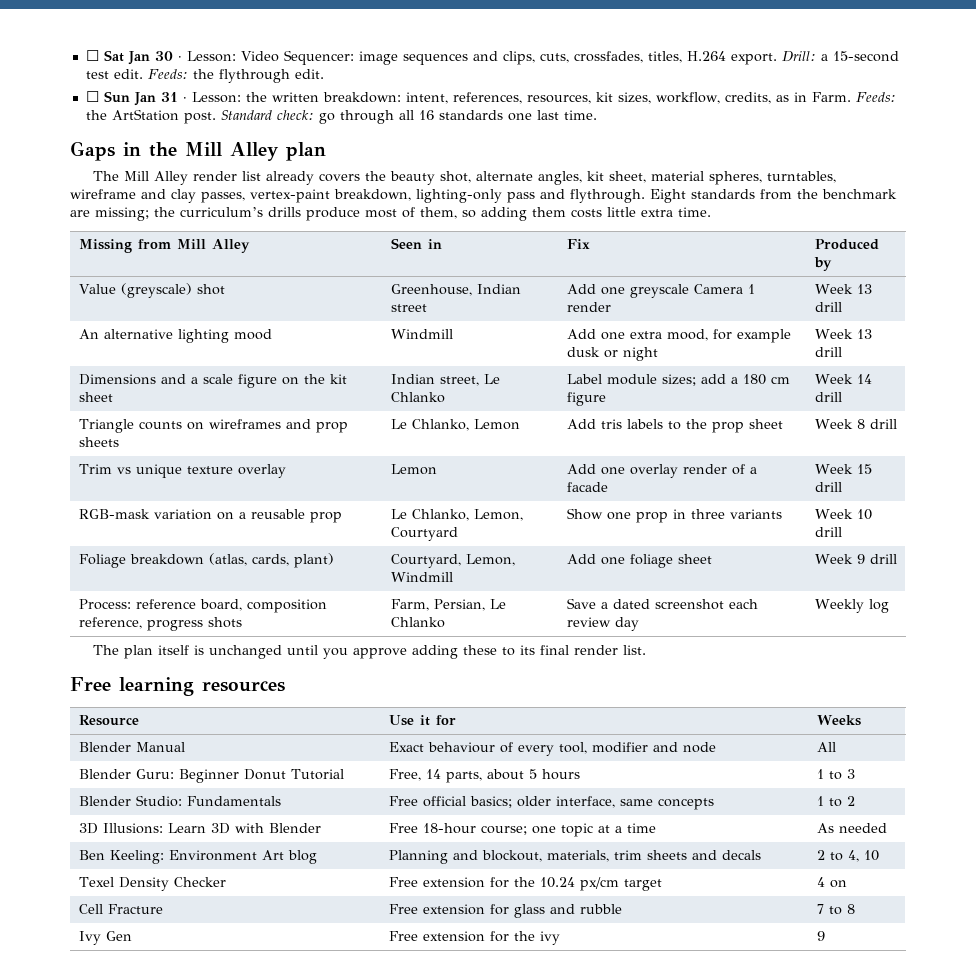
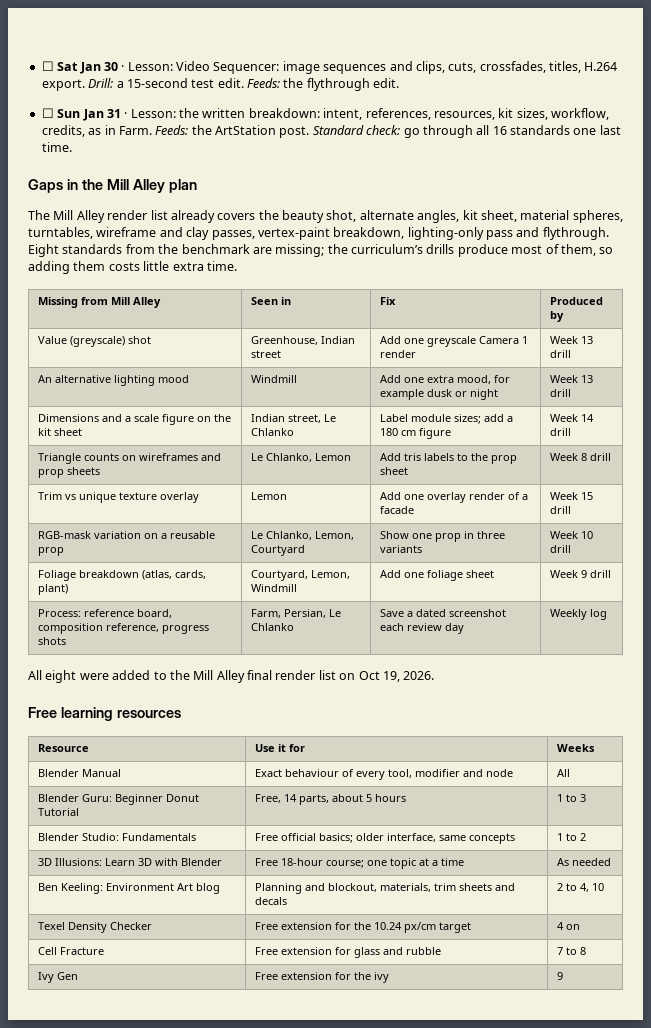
[93,645,647,659] The plan itself is unchanged until you approve adding these to its final render list. -> [28,670,435,683] All eight were added to the Mill Alley final render list on Oct 19, 2026.

